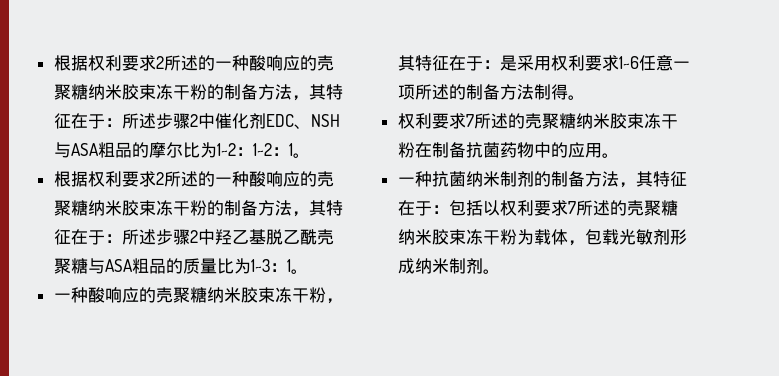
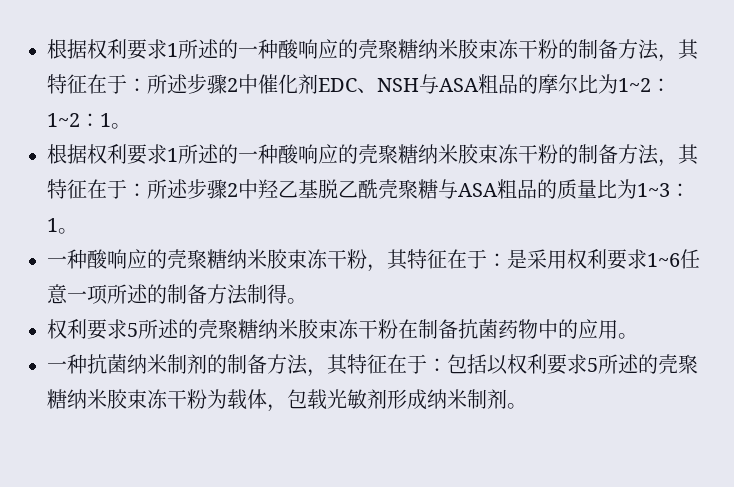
[53,55,164,71] 根据权利要求2 -> [47,39,178,60] 根据权利要求1
[155,172,164,185] 2 -> [167,148,178,162] 1
[465,114,474,127] 7 -> [127,323,138,337] 5
[567,201,576,214] 7 -> [587,358,598,372] 5

